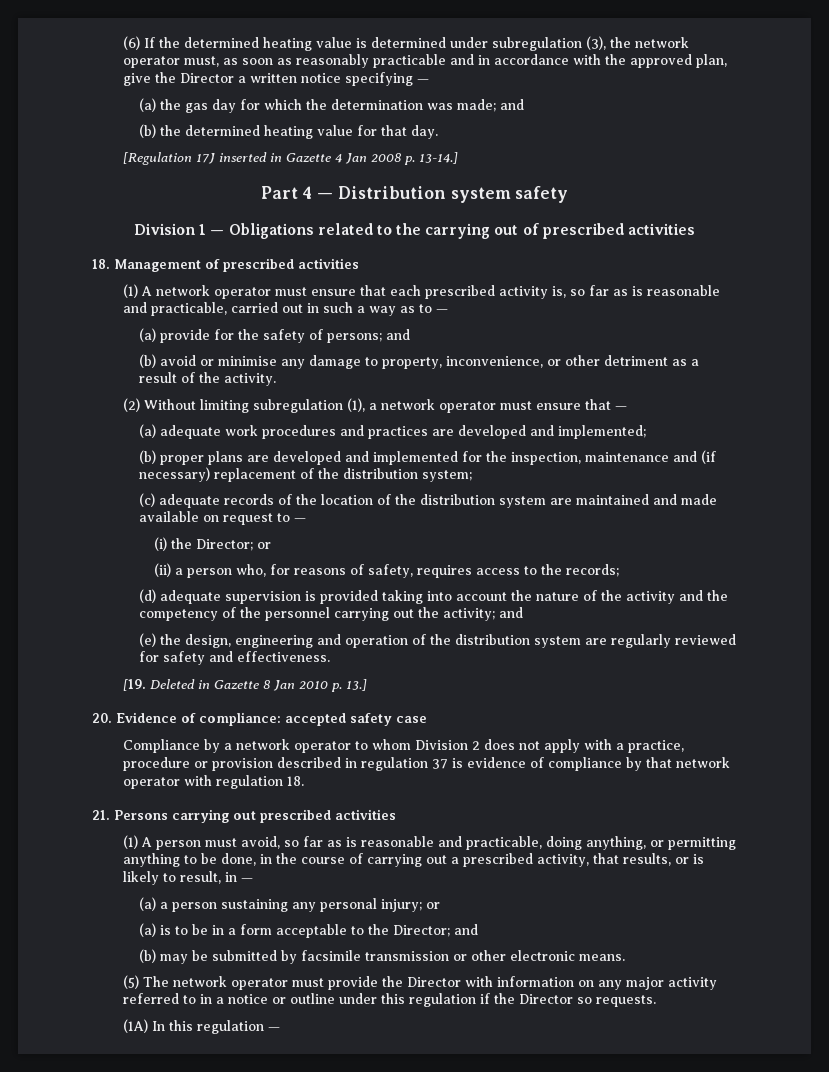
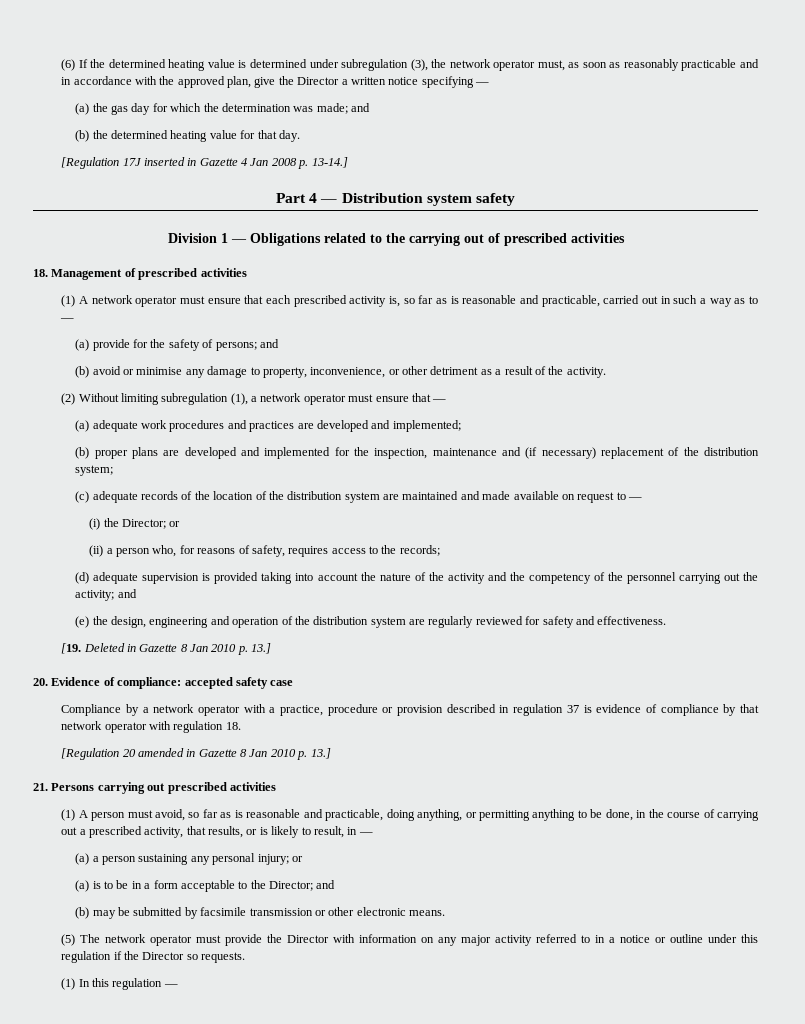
[355,739,581,753] to whom Division 2 does not apply -> (240, 710) none
(305, 781) none -> [61,748,331,760] // [Regulation 20 amended in Gazette 8 Jan 2010 p. 13.]
[123,1019,149,1033] (1A) -> [61,978,76,990] (1)

